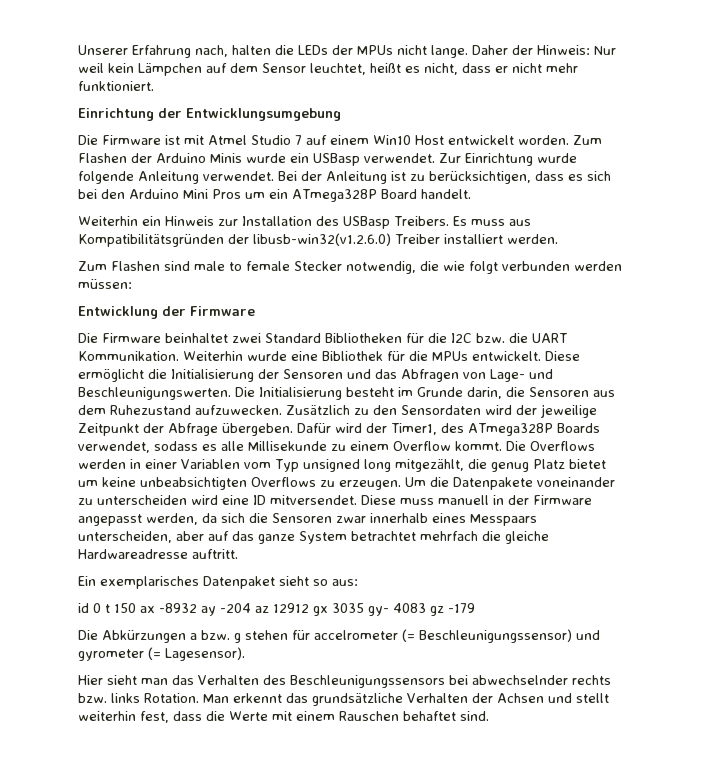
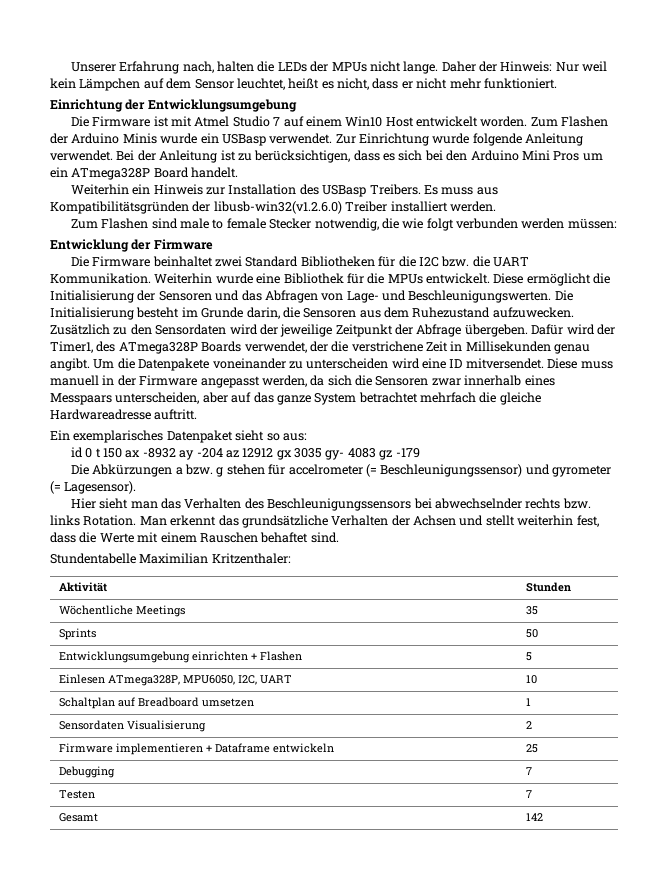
[154,441,595,451] [78,459,606,472] [78,477,401,490] sodass es alle Millisekunde zu einem Overflow kommt. Die Overflows werden in einer Variablen vom Typ unsigned long mitgezählt, die genug Platz bietet um keine unbeabsichtigten Overflows zu erzeugen. -> [309,341,591,354] [50,358,90,371] der die verstrichene Zeit in Millisekunden genau angibt.
(489, 716) none -> [50,553,291,564] [59,582,108,592] [526,582,572,592] [59,605,186,617] [526,606,539,615] [59,628,97,640] [526,629,539,638] [59,651,303,663] [526,652,533,661] [59,674,293,686] [526,675,538,684] [59,697,255,709] [526,698,532,706] [59,720,207,732] [526,721,533,729] [59,743,335,755] [526,744,539,753] [59,766,116,778] [526,767,533,775] [59,790,96,799] [526,790,533,798] [59,813,99,822] [526,813,544,821] // Stundentabelle Maximilian Kritzenthaler: // Aktivität | Stunden // Wöchentliche Meetings | 35 // Sprints | 50 // Entwicklungsumgebung einrichten + Flashen | 5 // Einlesen ATmega328P, MPU6050, I2C, UART | 10 // Schaltplan auf Breadboard umsetzen | 1 // Sensordaten Visualisierung | 2 // Firmware implementieren + Dataframe entwickeln | 25 // Debugging | 7 // Testen | 7 // Gesamt | 142

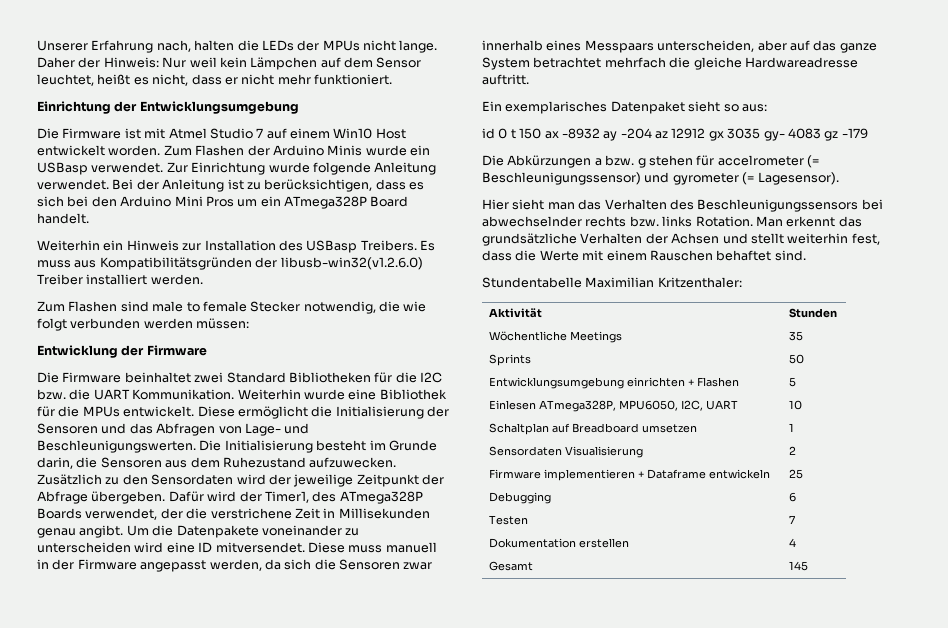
[526,767,533,775] 7 -> [789,492,797,502] 6
(533, 794) none -> [489,538,630,548] [789,538,797,547] // Dokumentation erstellen | 4
[526,813,544,821] 142 -> [789,561,809,571] 145

